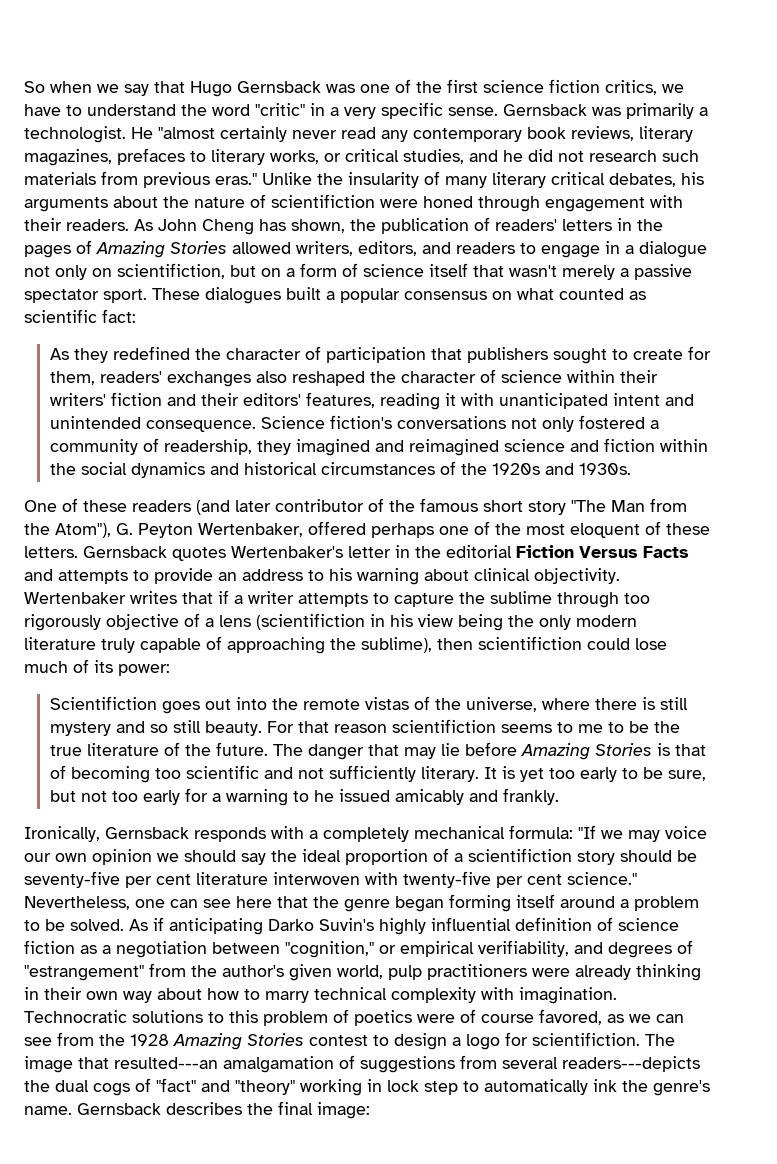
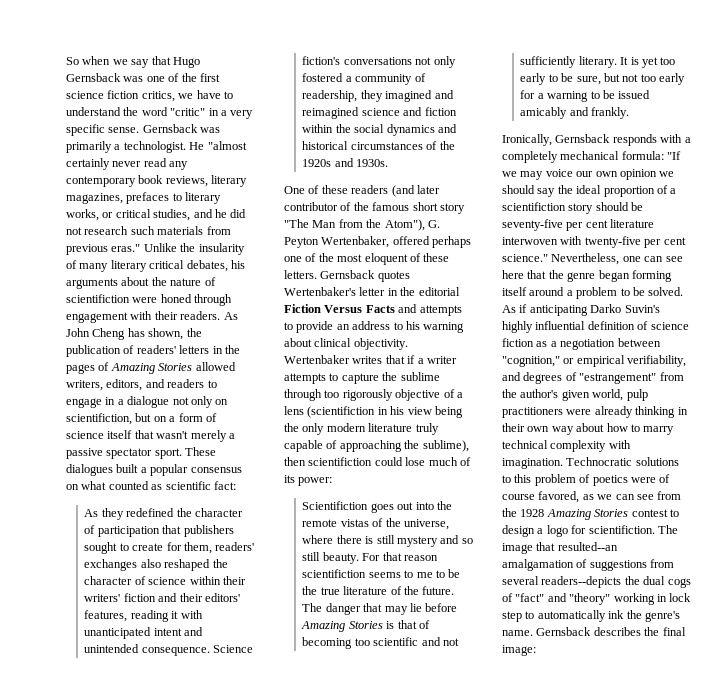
[313,790,334,802] he -> [602,90,615,99] be
[114,1057,218,1069] resulted---an -> [557,542,618,551] resulted--an
[562,1056,700,1072] readers---depicts -> [541,576,622,588] readers--depicts

